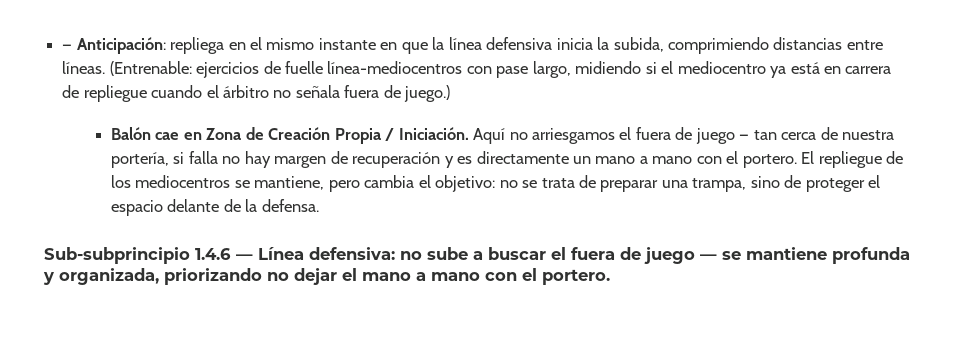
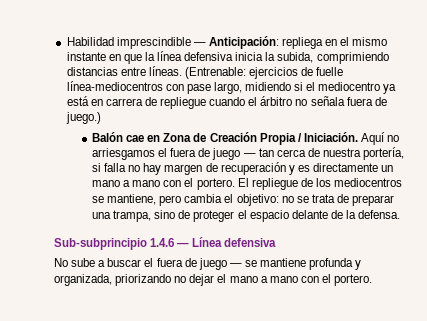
(62, 47) none -> [66,37,191,49] Habilidad imprescindible
[309,247,422,260] defensiva: no -> [224,238,277,247] [54,258,68,267] defensiva // No

